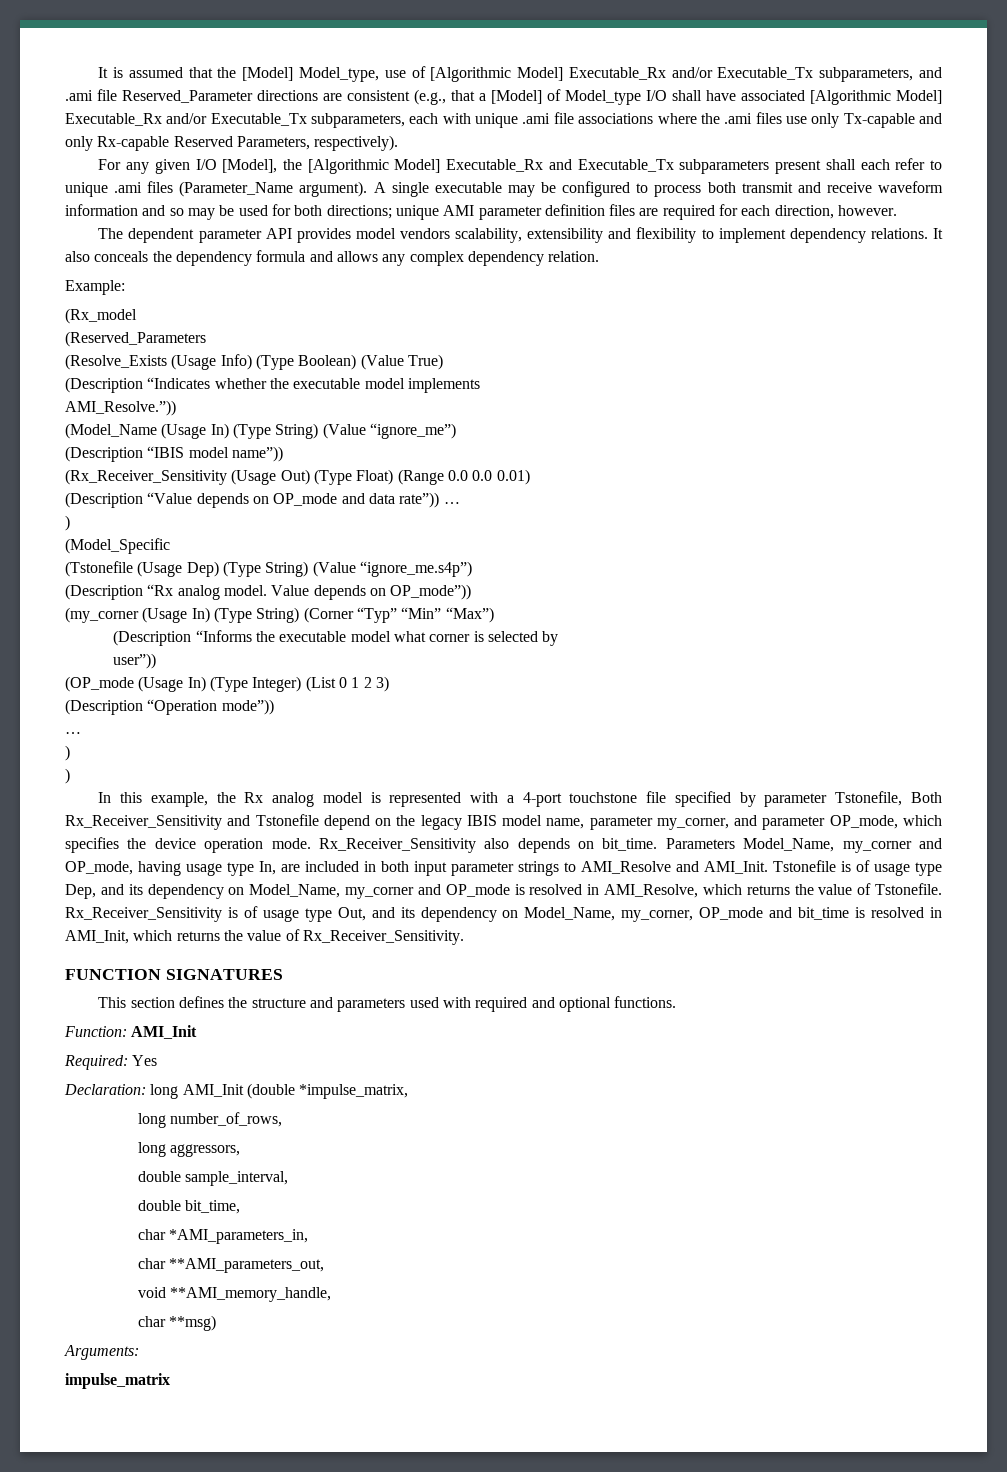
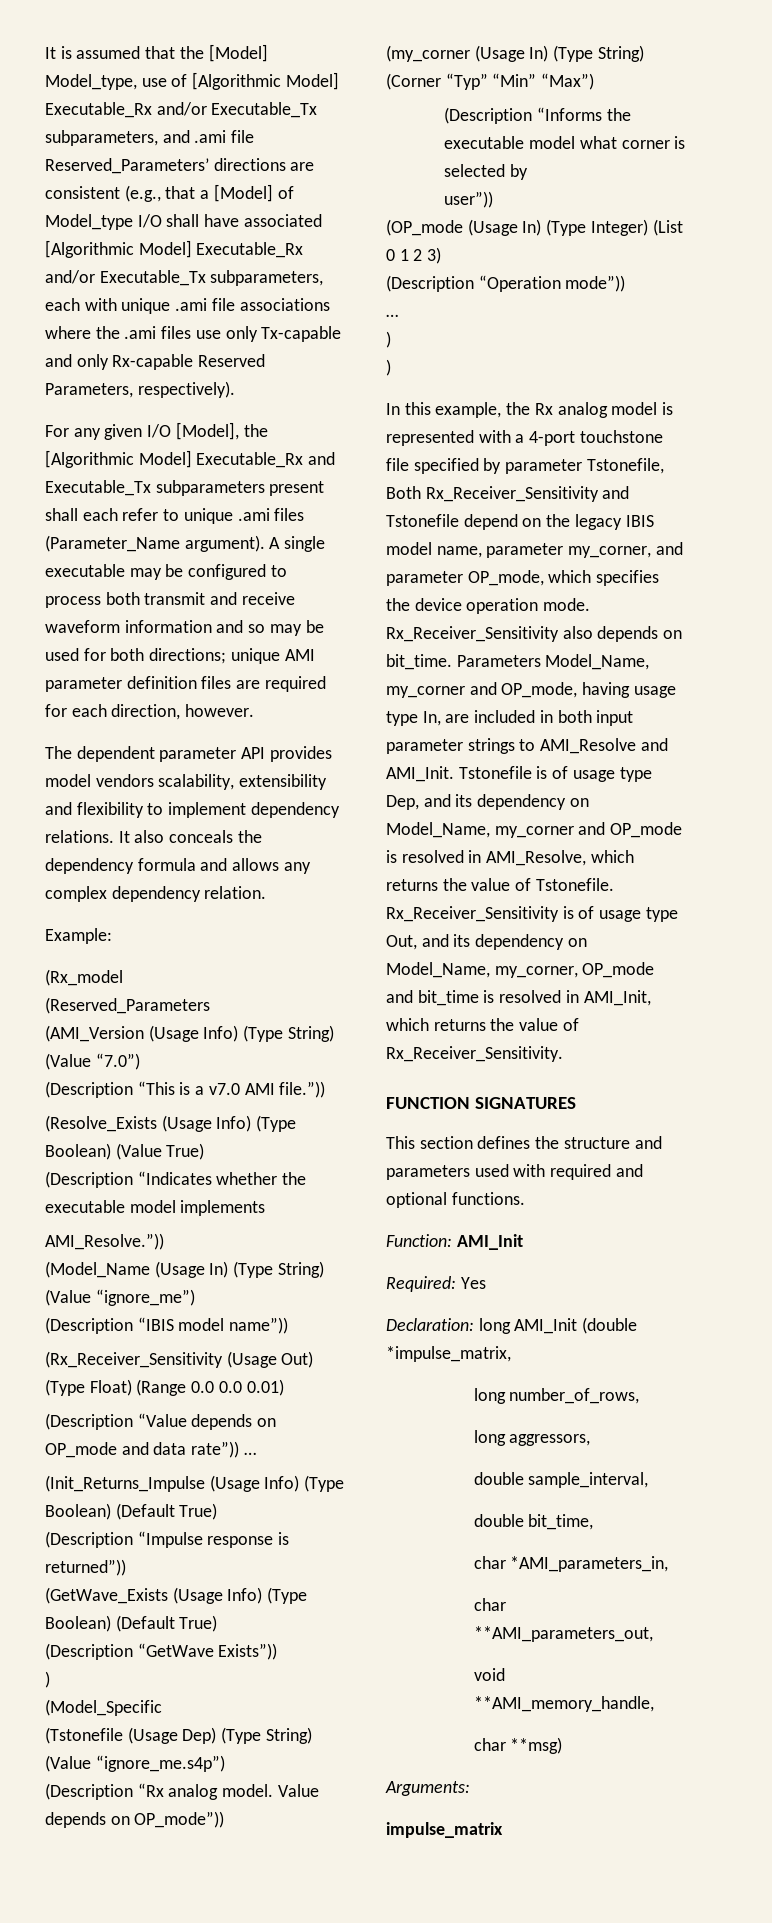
[122,90,253,103] Reserved_Parameter -> [45,158,209,174] Reserved_Parameters’
(206, 339) none -> [45,1025,334,1042] [45,1053,140,1070] [45,1081,326,1098] // (AMI_Version (Usage Info) (Type String) (Value “7.0”) // (Description “This is a v7.0 AMI file.”))
(460, 503) none -> [45,1475,345,1492] [45,1503,218,1520] [45,1531,290,1548] [45,1559,126,1576] [45,1587,308,1604] [45,1615,218,1632] [45,1643,278,1660] // (Init_Returns_Impulse (Usage Info) (Type Boolean) (Default True) // (Description “Impulse response is returned”)) // (GetWave_Exists (Usage Info) (Type Boolean) (Default True) // (Description “GetWave Exists”))

